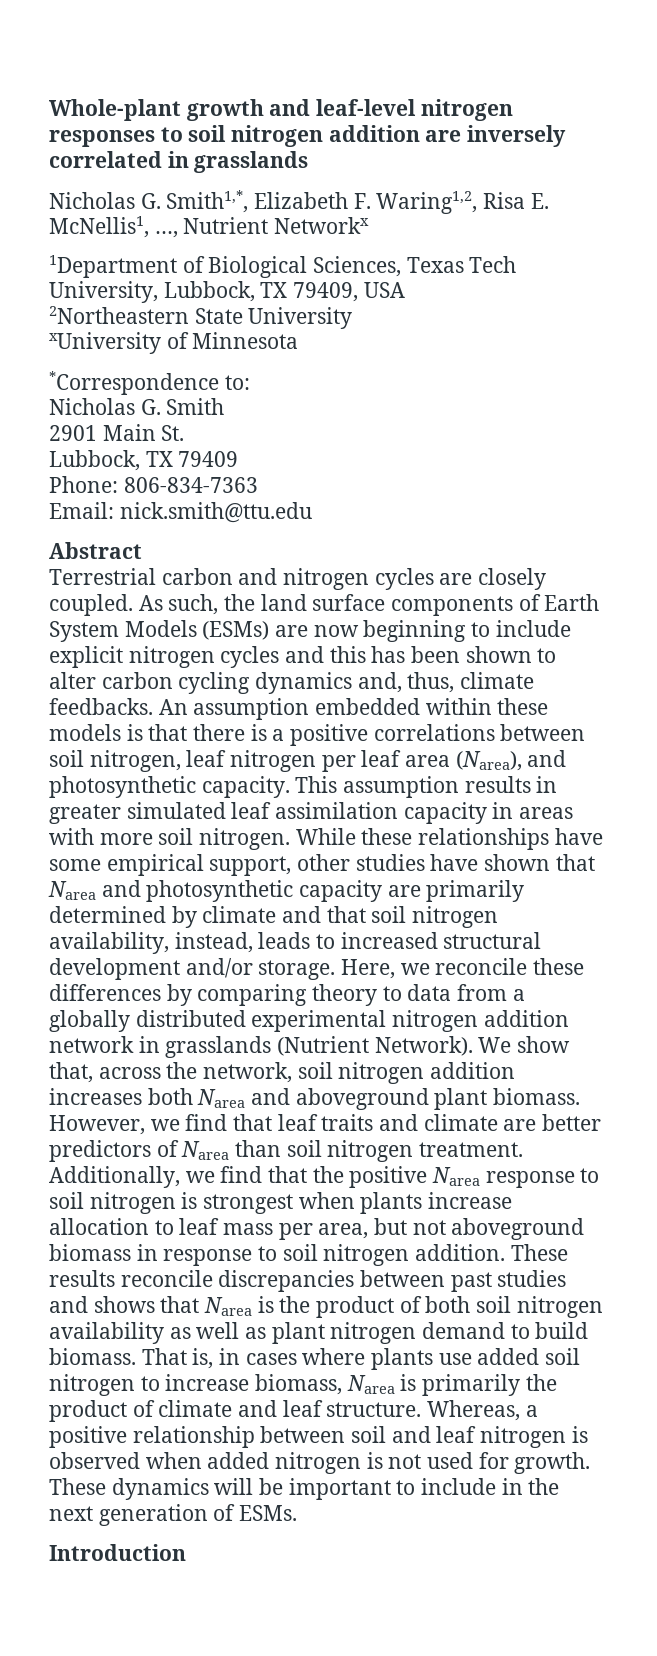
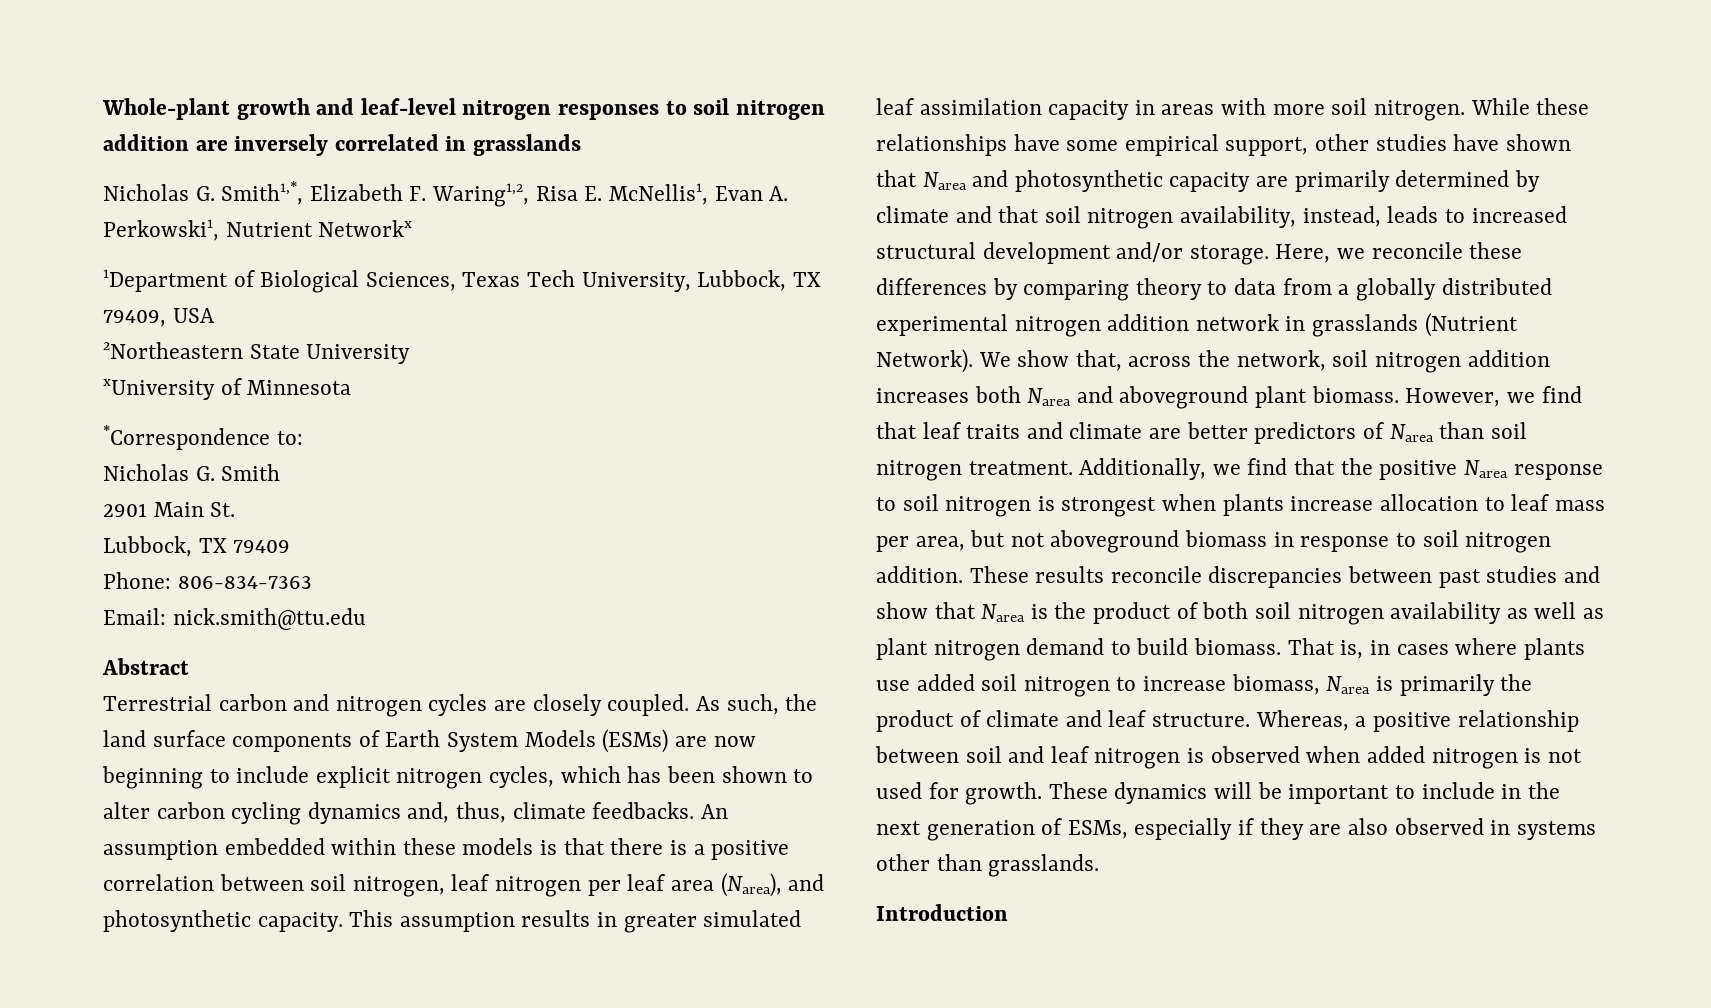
[154,231,178,238] …, -> [714,186,789,201] [103,219,219,241] Evan A. Perkowski1,
[220,646,366,668] cycles and this -> [489,766,621,788] cycles, which
[373,724,495,741] correlations -> [103,874,214,891] correlation
[93,1296,155,1313] shows -> [876,602,928,619] show
[239,1505,298,1521] ESMs. -> [1067,818,1596,840] [876,854,1100,877] ESMs, especially if they are also observed in systems other than grasslands.

